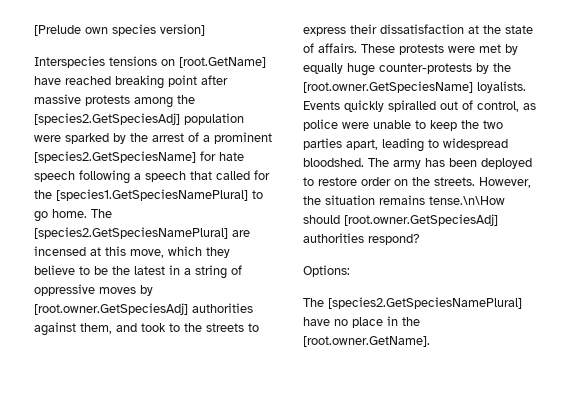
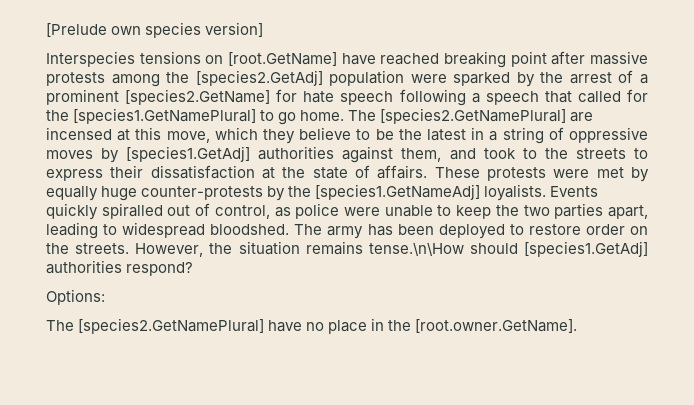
[34,113,180,125] [species2.GetSpeciesAdj] -> [195,70,323,86] [species2.GetAdj]
[34,151,196,163] [species2.GetSpeciesName] -> [125,89,271,105] [species2.GetName]
[56,189,248,201] [species1.GetSpeciesNamePlural] -> [73,108,257,124] [species1.GetNamePlural]
[34,227,228,239] [species2.GetSpeciesNamePlural] -> [380,108,567,124] [species2.GetNamePlural]
[34,303,188,315] [root.owner.GetSpeciesAdj] -> [126,146,251,162] [species1.GetAdj]
[303,81,473,93] [root.owner.GetSpeciesName] -> [315,184,481,200] [species1.GetNameAdj]
[344,214,498,226] [root.owner.GetSpeciesAdj] -> [524,241,648,257] [species1.GetAdj]
[328,297,522,309] [species2.GetSpeciesNamePlural] -> [78,318,265,334] [species2.GetNamePlural]

